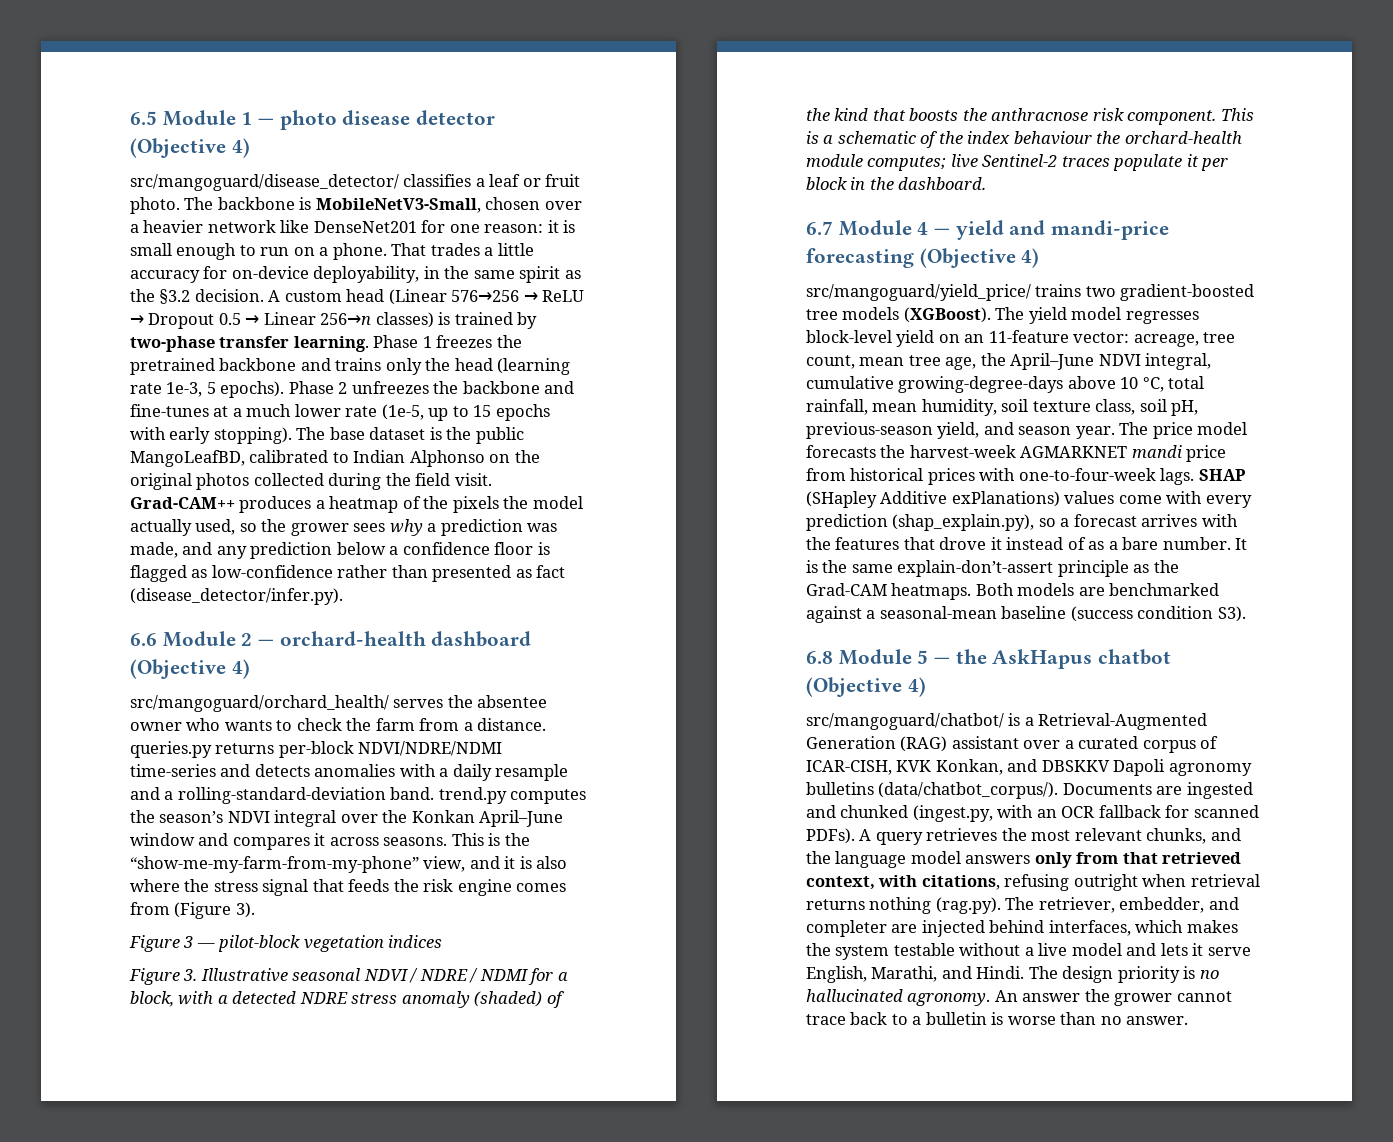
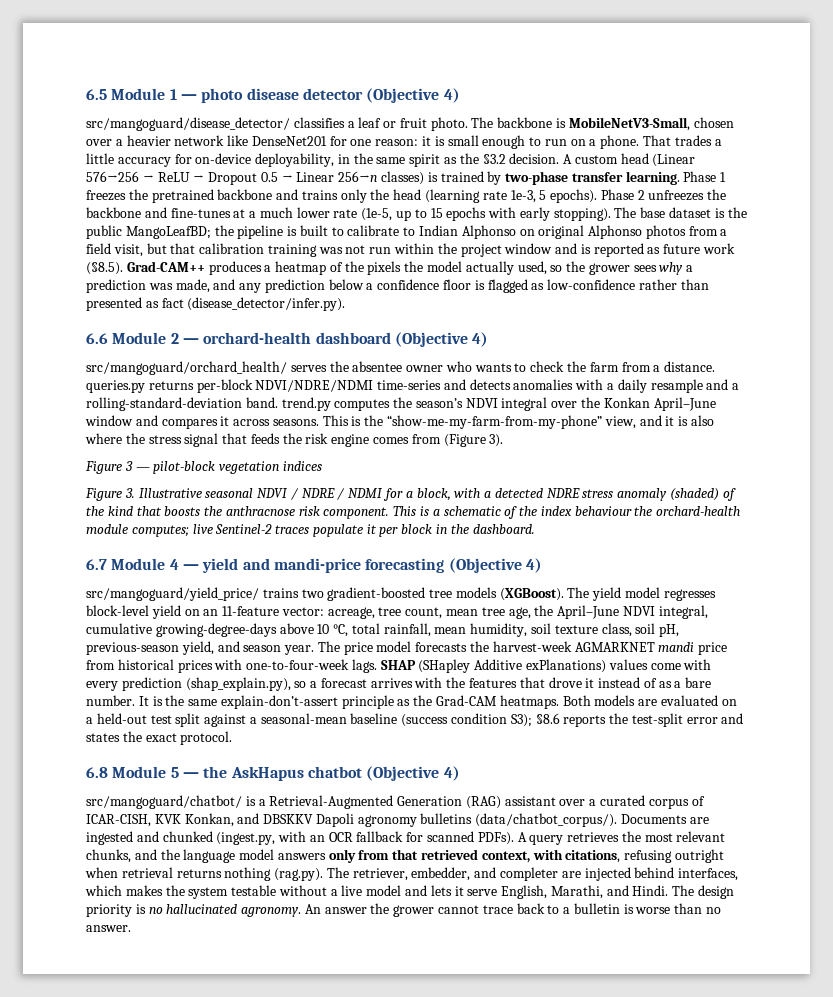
[130,450,540,467] [130,473,492,490] MangoLeafBD, calibrated to Indian Alphonso on the original photos collected during the field visit. -> [125,225,728,239] [86,243,736,257] [86,262,123,275] MangoLeafBD; the pipeline is built to calibrate to Indian Alphonso on original Alphonso photos from a field visit, but that calibration training was not run within the project window and is reported as future work (§8.5).
[1109,583,1220,596] benchmarked -> [660,695,737,706] [86,713,201,727] evaluated on a held-out test split
[1217,606,1246,622] S3). -> [510,713,744,727] [86,731,233,745] S3); §8.6 reports the test-split error and states the exact protocol.

